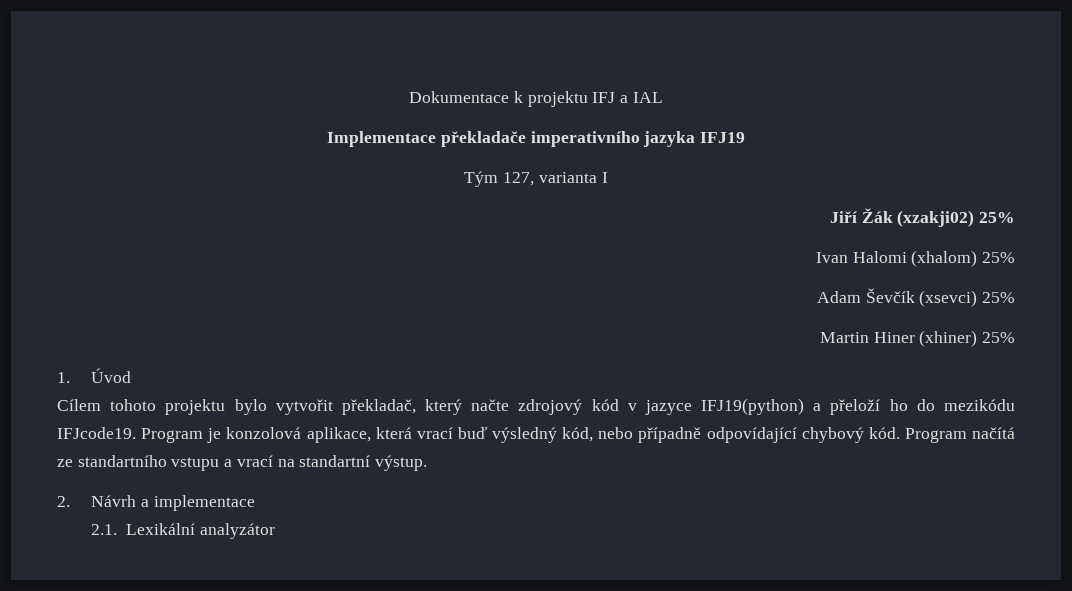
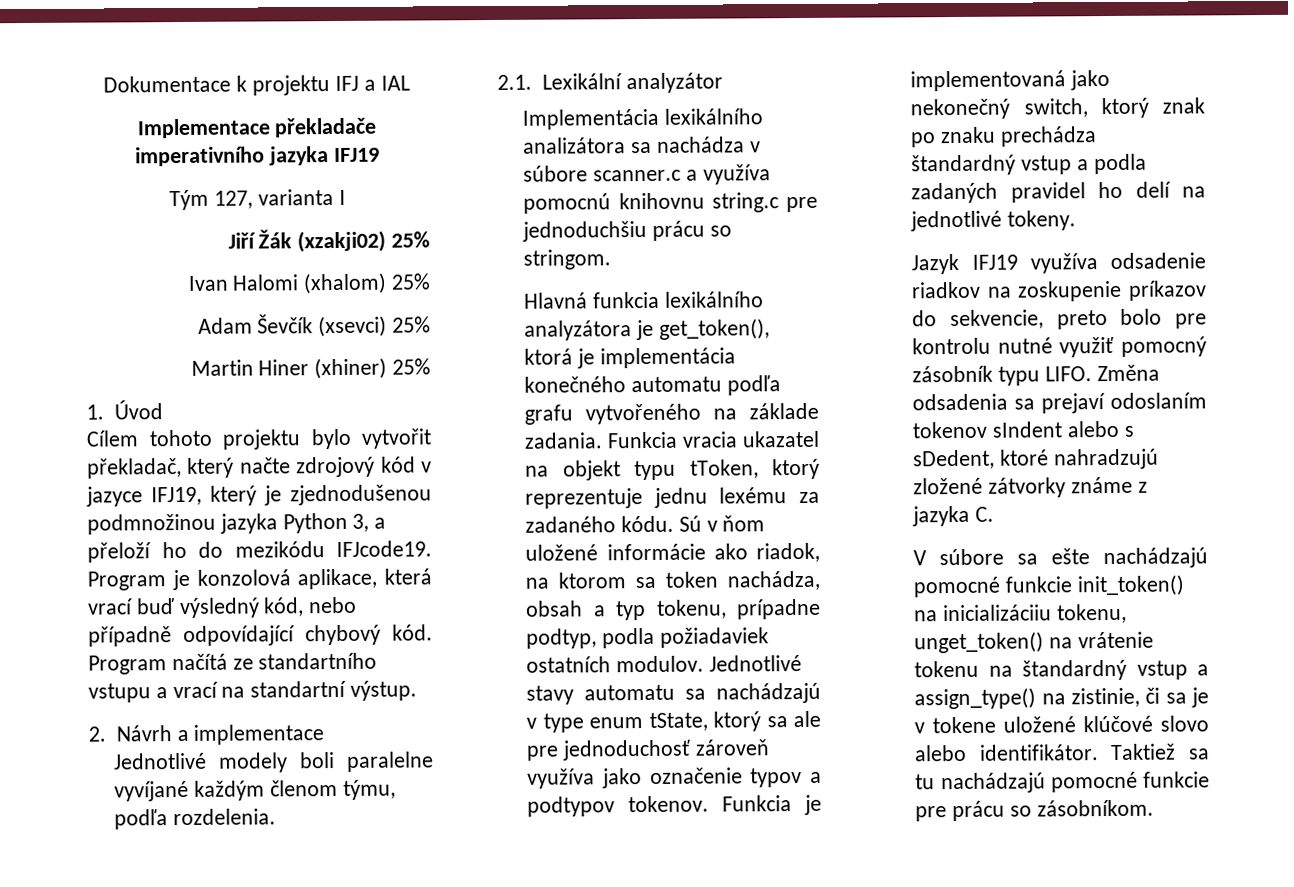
[701,398,805,415] IFJ19(python) -> [151,484,432,506] [87,512,370,535] IFJ19, který je zjednodušenou podmnožinou jazyka Python 3,
[91,523,275,539] 2.1. Lexikální analyzátor -> [113,751,434,773] [114,779,396,802] [114,808,276,830] [497,72,723,94] [522,108,764,130] [523,136,761,154] [523,164,771,185] [523,192,818,214] [522,220,732,242] [523,249,612,270] [524,291,764,309] [524,318,770,341] [524,347,736,369] [524,375,781,396] [524,402,819,425] [524,430,820,449] [525,458,820,481] [525,487,820,509] [525,515,766,533] [525,542,820,563] [525,570,820,591] [526,598,821,621] [526,627,769,649] [526,655,802,673] [526,682,821,705] [526,710,822,733] [526,739,770,761] [527,767,822,789] [527,794,822,817] [910,69,1111,92] [910,97,1205,120] [910,126,1097,148] [911,153,1147,176] [911,181,1206,204] [910,210,1077,232] [911,252,1206,275] [911,280,1207,302] [912,308,1207,330] [912,336,1207,358] [912,364,1160,386] [912,392,1207,414] [912,420,1134,439] [913,448,1159,470] [913,476,1148,498] [912,505,995,527] [913,547,1208,569] [913,574,1184,598] [914,603,1127,624] [914,631,1154,654] [914,659,1209,681] [914,687,1209,710] [914,715,1209,734] [914,743,1210,762] [915,771,1210,794] [915,799,1154,822] Jednotlivé modely boli paralelne vyvíjané každým členom týmu, podľa rozdelenia. // 2.1. Lexikální analyzátor // Implementácia lexikálního analizátora sa nachádza v súbore scanner.c a využíva pomocnú knihovnu string.c pre jednoduchšiu prácu so stringom. // Hlavná funkcia lexikálního analyzátora je get_token(), ktorá je implementácia konečného automatu podľa grafu vytvořeného na základe zadania. Funkcia vracia ukazatel na objekt typu tToken, ktorý reprezentuje jednu lexému za zadaného kódu. Sú v ňom uložené informácie ako riadok, na ktorom sa token nachádza, obsah a typ tokenu, prípadne podtyp, podla požiadaviek ostatních modulov. Jednotlivé stavy automatu sa nachádzajú v type enum tState, ktorý sa ale pre jednoduchosť zároveň využíva jako označenie typov a podtypov tokenov. Funkcia je implementovaná jako nekonečný switch, ktorý znak po znaku prechádza štandardný vstup a podla zadaných pravidel ho delí na jednotlivé tokeny. // Jazyk IFJ19 využíva odsadenie riadkov na zoskupenie príkazov do sekvencie, preto bolo pre kontrolu nutné využiť pomocný zásobník typu LIFO. Změna odsadenia sa prejaví odoslaním tokenov sIndent alebo s sDedent, ktoré nahradzujú zložené zátvorky známe z jazyka C. // V súbore sa ešte nachádzajú pomocné funkcie init_token() na inicializáciiu tokenu, unget_token() na vrátenie tokenu na štandardný vstup a assign_type() na zistinie, či sa je v tokene uložené klúčové slovo alebo identifikátor. Taktiež sa tu nachádzajú pomocné funkcie pre prácu so zásobníkom.

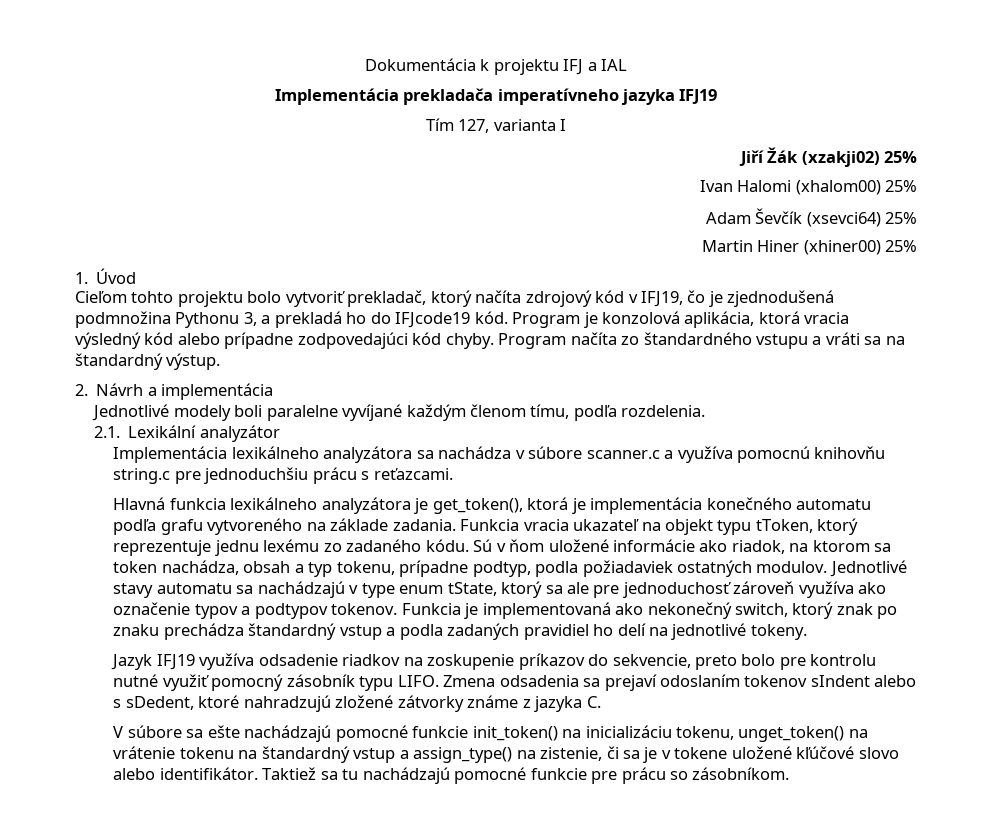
[103,75,232,93] Dokumentace -> [364,58,476,71] Dokumentácia
[136,117,378,139] [135,146,266,167] Implementace překladače imperativního -> [274,88,619,105] Implementácia prekladača imperatívneho
[169,189,210,211] Tým -> [425,118,454,131] Tím
[303,272,388,295] (xhalom) -> [795,180,881,195] (xhalom00)
[318,315,388,338] (xsevci) -> [806,212,881,227] (xsevci64)
[314,357,388,380] (xhiner) -> [803,240,881,255] (xhiner00)
[86,428,432,450] [87,456,432,479] [86,484,432,507] [87,512,348,535] Cílem tohoto projektu bylo vytvořit překladač, který načte zdrojový kód v jazyce IFJ19, který je zjednodušenou podmnožinou jazyka Python -> [75,290,835,307] [75,311,240,328] Cieľom tohto projektu bolo vytvoriť prekladač, ktorý načíta zdrojový kód v IFJ19, čo je zjednodušená podmnožina Pythonu
[87,542,151,563] přeloží -> [274,311,342,328] prekladá
[234,540,432,558] mezikódu IFJcode19. -> [395,311,508,328] IFJcode19 kód.
[297,568,432,590] [87,596,358,619] [88,624,433,647] [88,652,378,675] [88,680,347,703] aplikace, která vrací buď výsledný kód, nebo případně odpovídající chybový kód. Program načítá ze standartního vstupu a vrací na standartní -> [684,311,850,328] [75,332,905,349] [75,353,163,370] aplikácia, ktorá vracia výsledný kód alebo prípadne zodpovedajúci kód chyby. Program načíta zo štandardného vstupu a vráti sa na štandardný
[193,724,325,745] implementace -> [161,383,274,400] implementácia
[342,779,396,800] týmu, -> [530,404,570,419] tímu,
[664,108,764,125] [523,137,627,154] lexikálního analizátora -> [231,446,413,463] lexikálneho analyzátora
[618,192,705,210] knihovnu -> [814,446,886,459] knihovňu
[709,225,732,237] [523,249,612,270] so stringom. -> [361,468,453,480] s reťazcami.
[664,291,764,308] lexikálního -> [230,497,318,510] lexikálneho
[585,403,702,425] vytvořeného -> [207,518,303,535] vytvoreného
[742,430,820,448] ukazatel -> [573,519,640,531] ukazateľ
[799,491,820,504] za -> [323,543,342,552] zo
[526,656,612,673] ostatních -> [677,560,753,577] ostatných
[601,768,642,789] jako -> [858,582,887,594] ako
[1070,69,1111,91] jako -> [615,603,644,615] ako
[1010,182,1086,203] pravidel -> [523,624,589,640] pravidiel
[1096,364,1160,382] Změna -> [443,675,496,687] Zmena
[943,604,1053,622] inicializáciiu -> [585,725,672,738] inicializáciu
[1070,687,1140,708] zistinie, -> [540,747,603,761] zistenie,
[1083,715,1154,733] klúčové -> [796,746,855,759] kľúčové

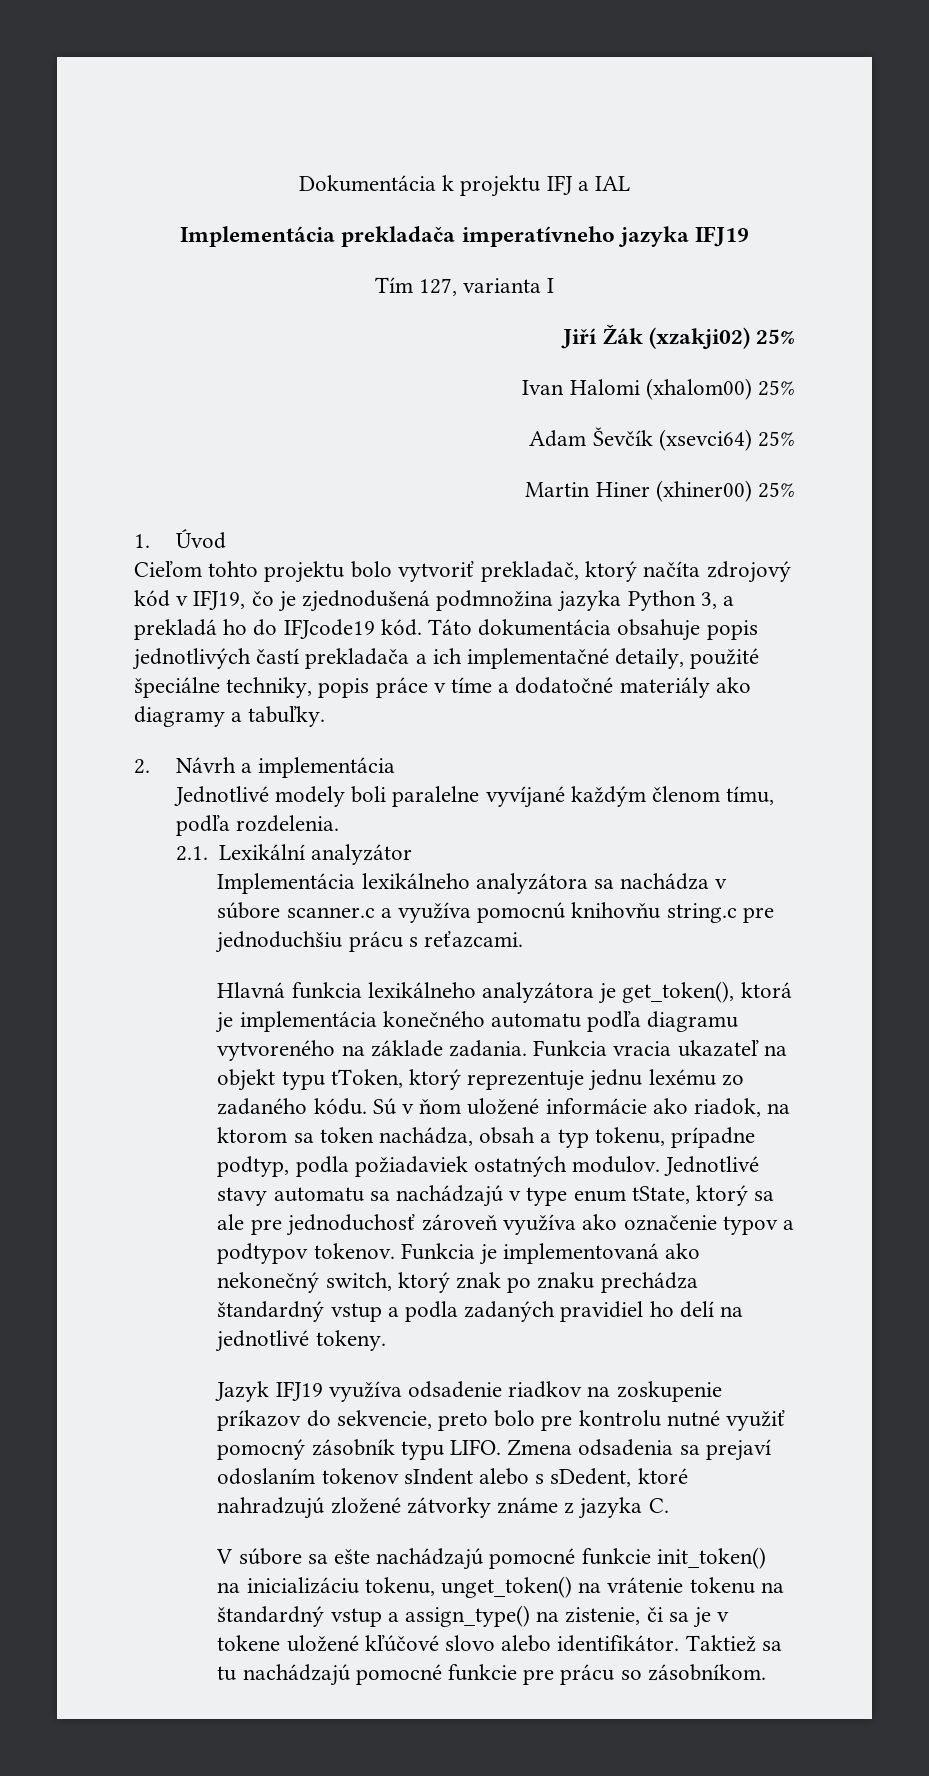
[175,312,240,328] Pythonu -> [557,590,696,612] jazyka Python
[512,311,850,328] [75,332,905,349] [75,353,221,370] Program je konzolová aplikácia, ktorá vracia výsledný kód alebo prípadne zodpovedajúci kód chyby. Program načíta zo štandardného vstupu a vráti sa na štandardný výstup. -> [428,619,758,641] [132,648,760,670] [134,677,751,698] [134,705,326,727] Táto dokumentácia obsahuje popis jednotlivých častí prekladača a ich implementačné detaily, použité špeciálne techniky, popis práce v tíme a dodatočné materiály ako diagramy a tabuľky.
[160,519,203,535] grafu -> [647,1011,739,1032] diagramu

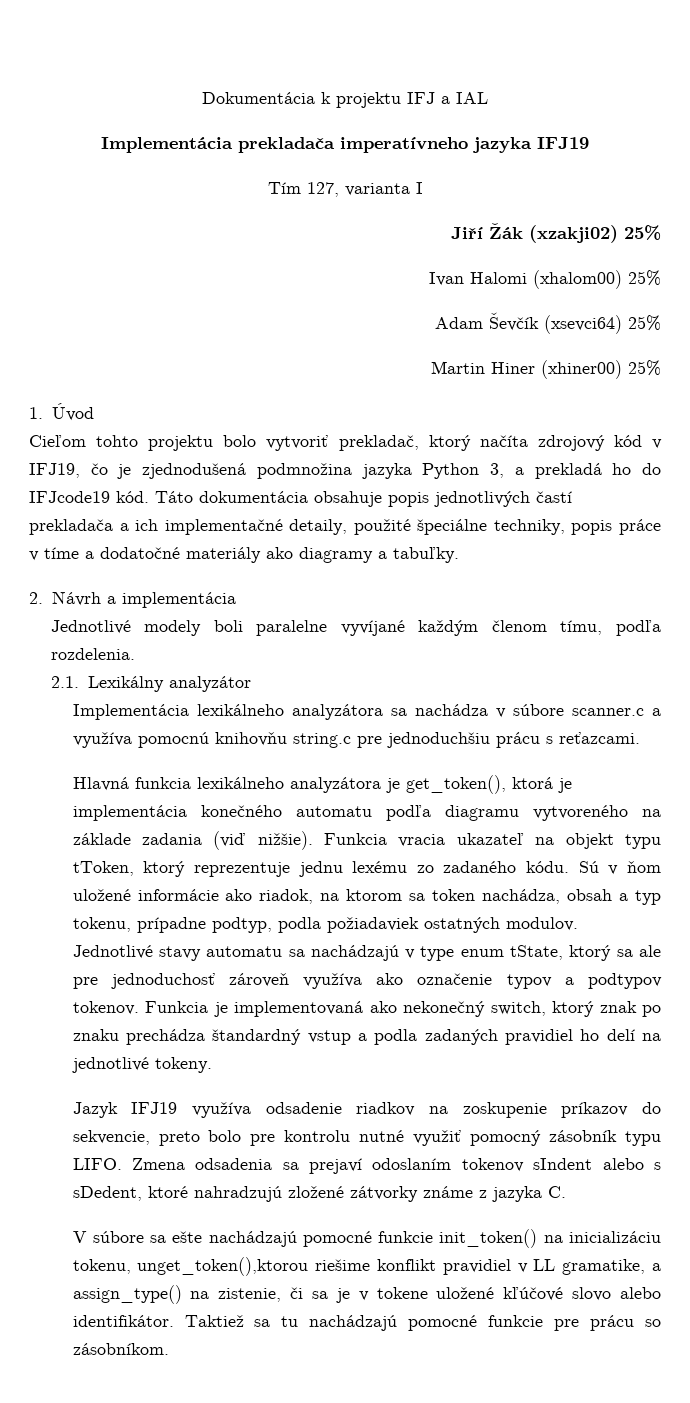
[219,844,306,860] Lexikální -> [87,676,164,692] Lexikálny
[449,1040,528,1057] zadania. -> [141,831,313,850] zadania (viď nižšie).
[441,1576,784,1598] [217,1606,382,1627] unget_token() na vrátenie tokenu na štandardný vstup -> [137,1257,646,1276] unget_token(),ktorou riešime konflikt pravidiel v LL gramatike,

